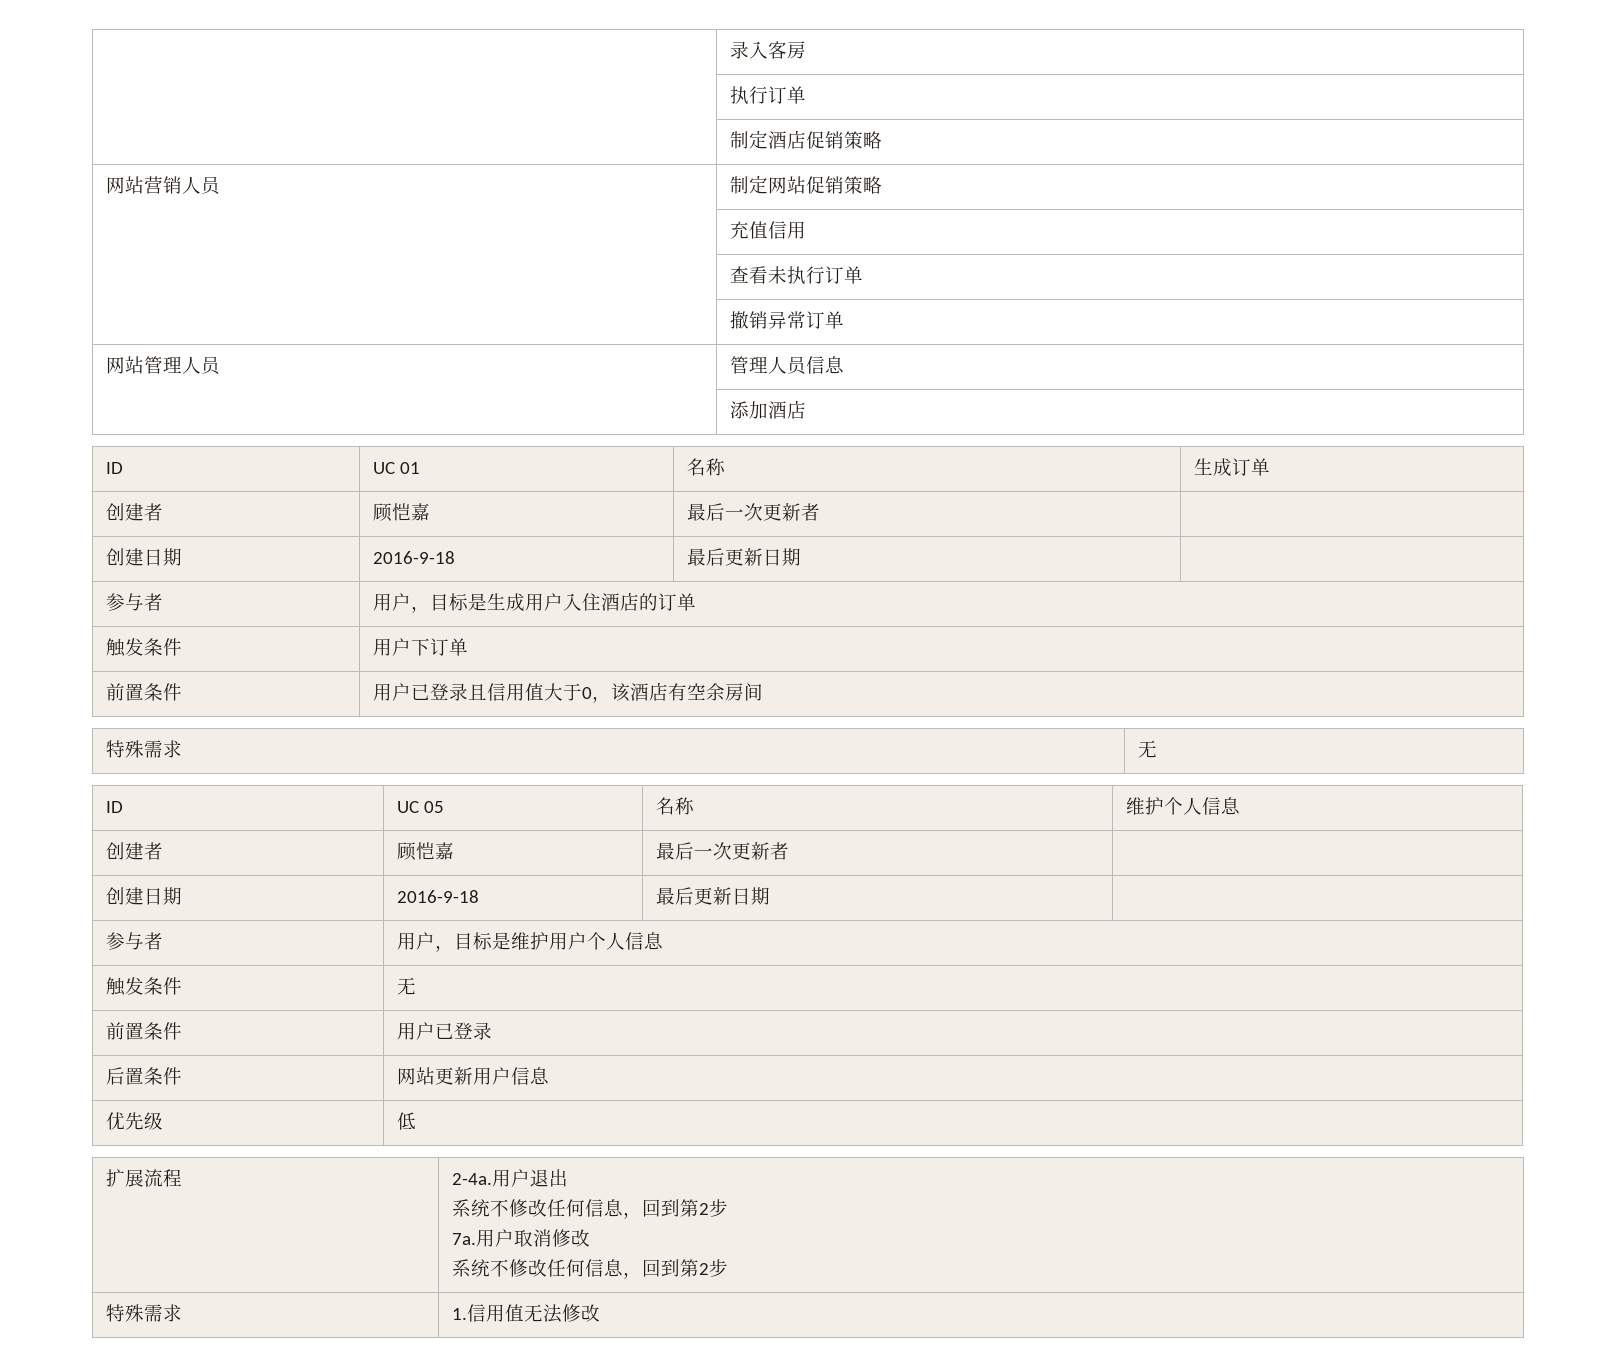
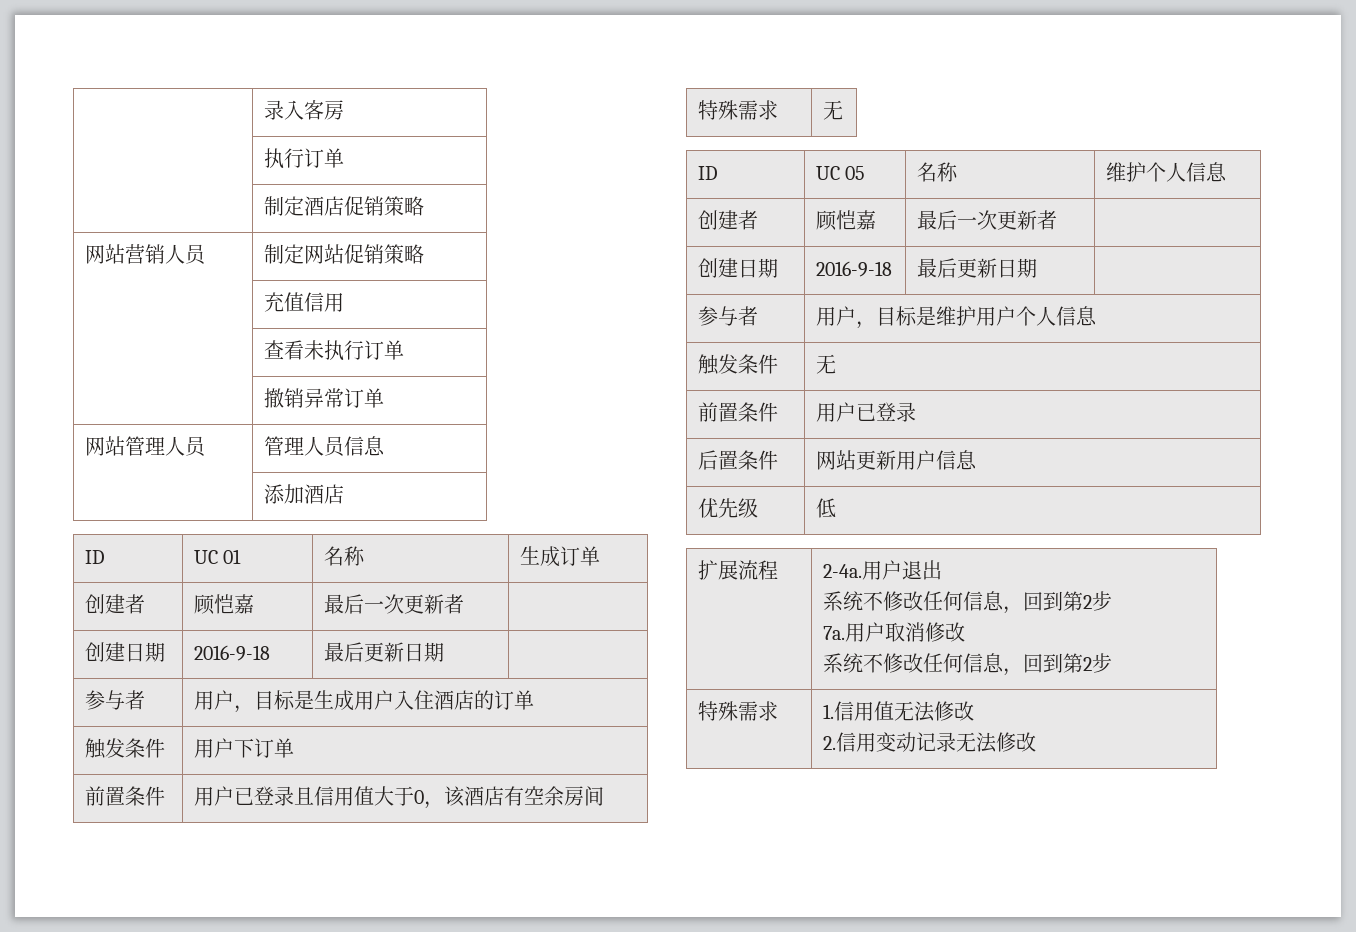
(601, 1313) none -> [822,732,1036,753] // 2.信用变动记录无法修改

